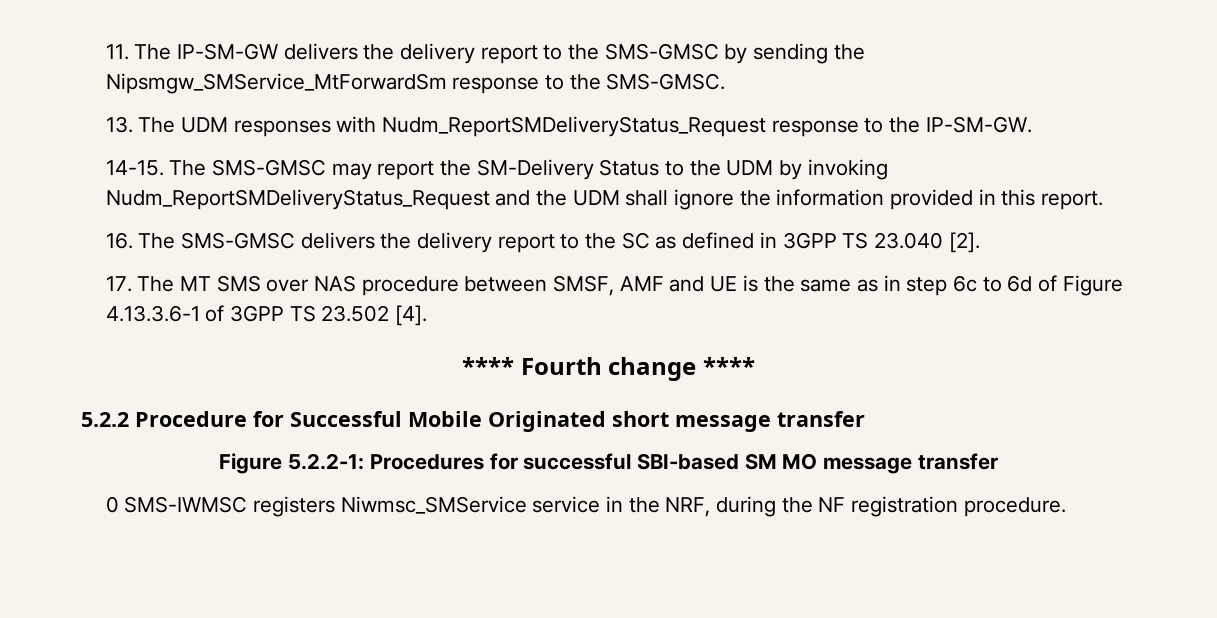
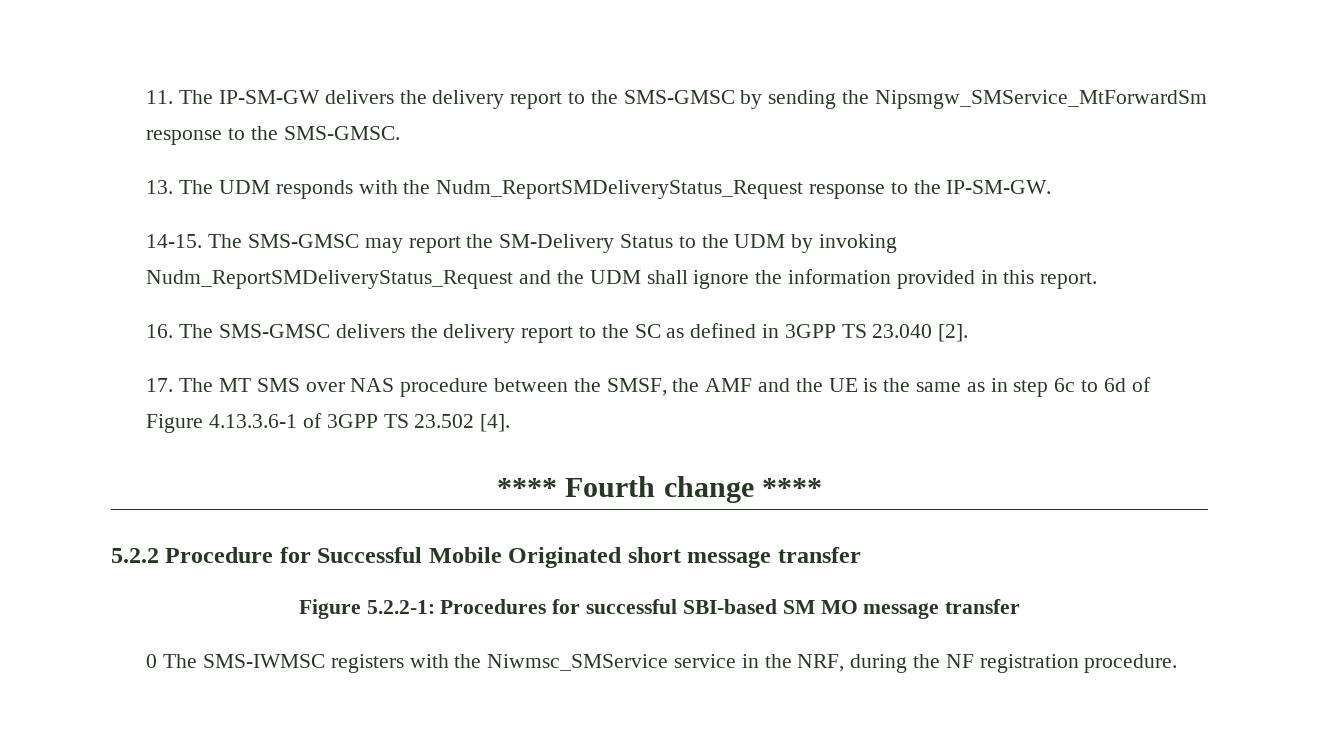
[233,116,377,137] responses with -> [275,180,431,199] responds with the
[553,275,615,296] SMSF, -> [573,378,700,396] the SMSF, the
(705, 284) none -> [795,378,823,392] the
(119, 504) none -> [163,654,198,668] The
(336, 506) none -> [409,654,482,668] with the

